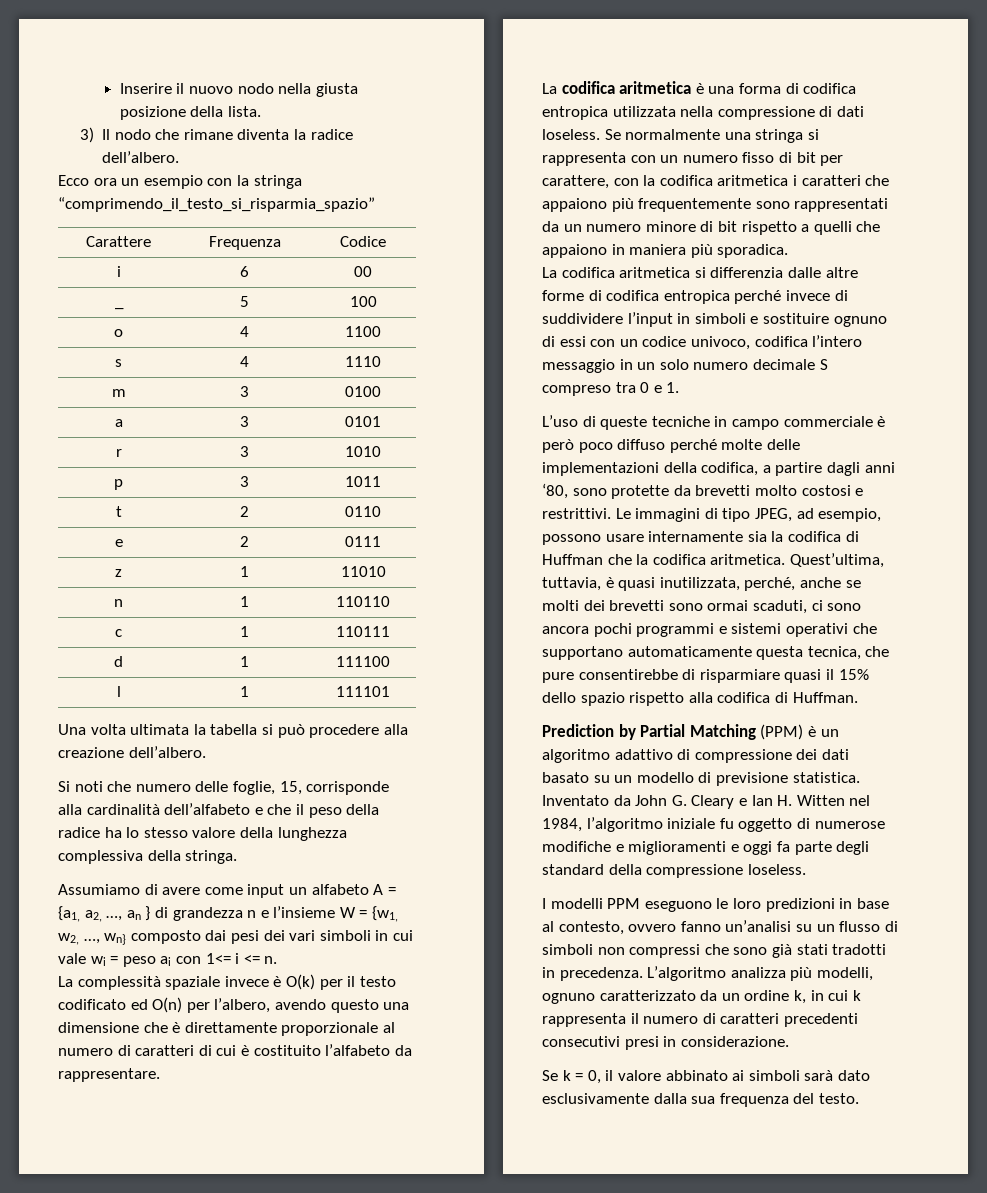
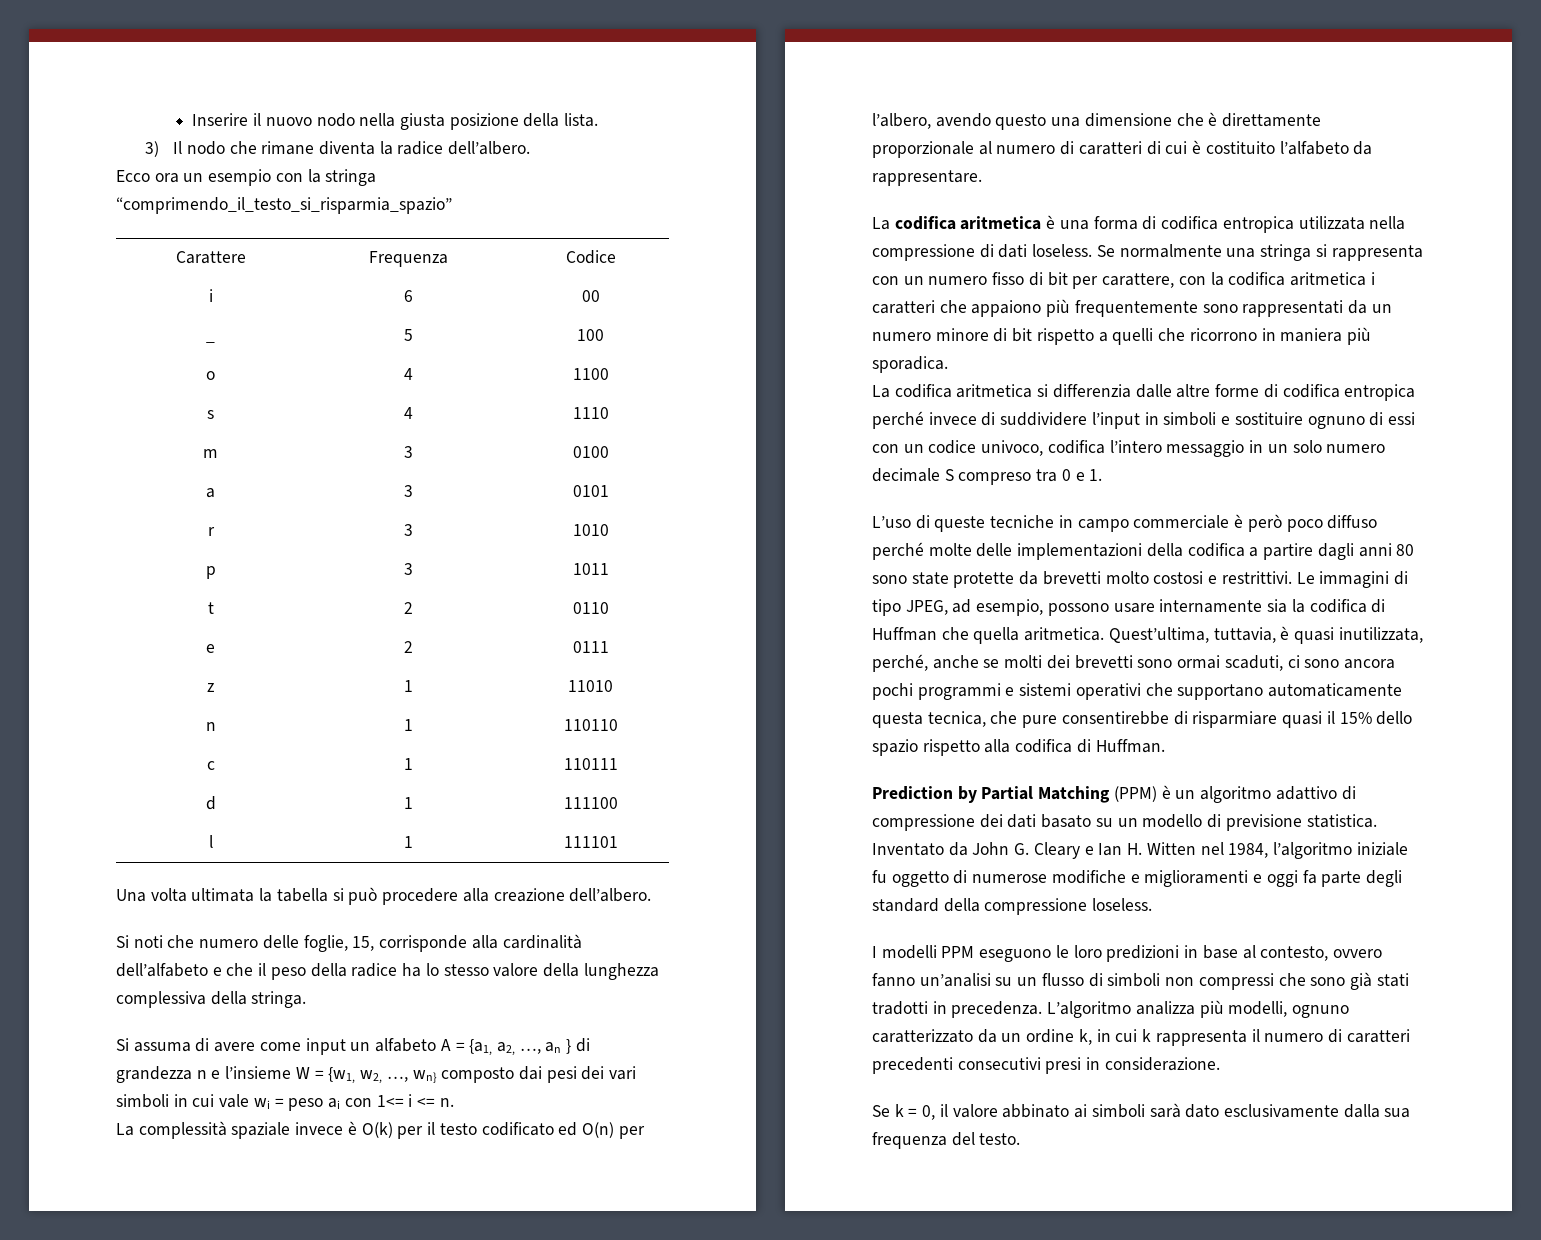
[58,884,140,895] Assumiamo -> [116,1038,191,1052] Si assuma
[542,244,607,258] appaiono -> [1189,328,1257,341] ricorrono
[701,462,759,476] codifica, -> [1187,543,1245,557] codifica
[542,483,607,499] ‘80, sono -> [1396,544,1415,556] [872,572,949,585] 80 sono state
[636,554,706,565] la codifica -> [973,627,1020,644] quella

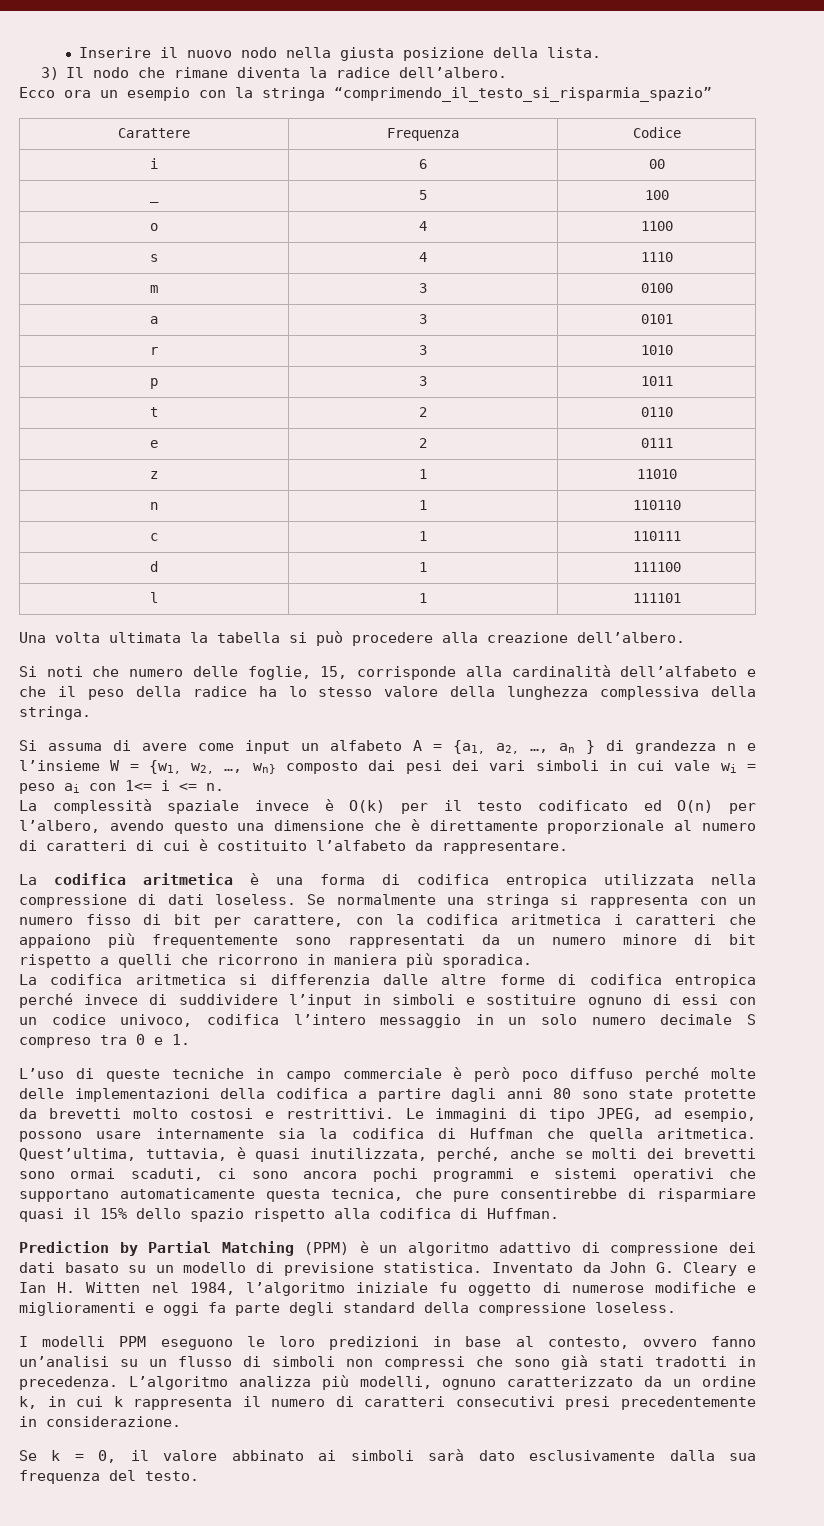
[872,1057,953,1074] precedenti -> (446, 1401) none
(1082, 1065) none -> [621,1396,756,1410] precedentemente

